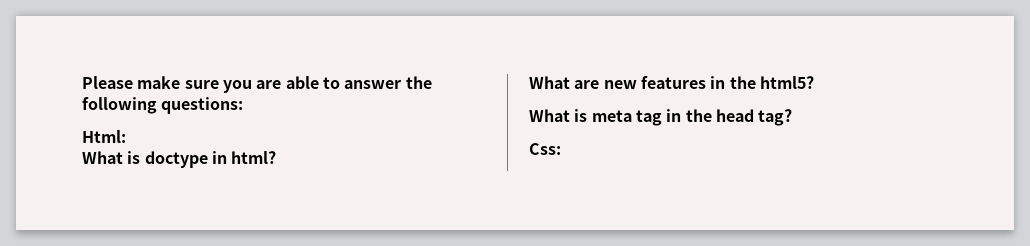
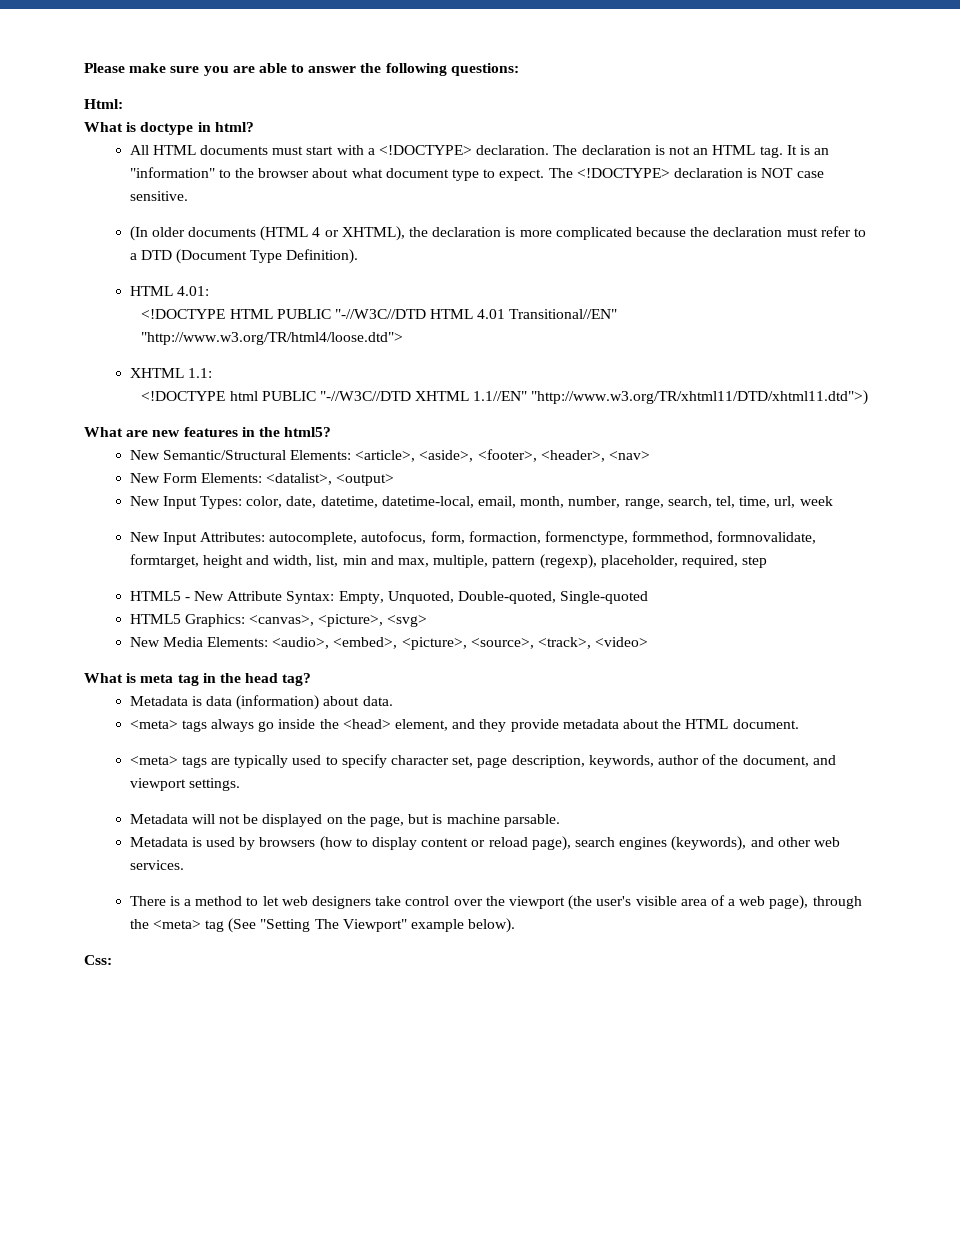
(277, 157) none -> [129,145,830,158] [129,167,824,181] [129,191,188,201] [129,226,866,241] [129,249,359,264] [129,286,209,296] [141,309,618,319] [141,332,404,345] [129,368,212,378] [141,390,869,405] // All HTML documents must start with a <!DOCTYPE> declaration. The declaration is not an HTML tag. It is an "information" to the browser about what document type to expect. The <!DOCTYPE> declaration is NOT case sensitive. // (In older documents (HTML 4 or XHTML), the declaration is more complicated because the declaration must refer to a DTD (Document Type Definition). // HTML 4.01: // <!DOCTYPE HTML PUBLIC "-//W3C//DTD HTML 4.01 Transitional//EN" "http://www.w3.org/TR/html4/loose.dtd"> // XHTML 1.1: // <!DOCTYPE html PUBLIC "-//W3C//DTD XHTML 1.1//EN" "http://www.w3.org/TR/xhtml11/DTD/xhtml11.dtd">)
(814, 82) none -> [129,449,651,462] [129,473,395,486] [129,496,833,509] [129,531,817,545] [129,554,768,569] [129,591,649,604] [129,614,428,627] [129,637,649,650] // New Semantic/Structural Elements: <article>, <aside>, <footer>, <header>, <nav> // New Form Elements: <datalist>, <output> // New Input Types: color, date, datetime, datetime-local, email, month, number, range, search, tel, time, url, week // New Input Attributes: autocomplete, autofocus, form, formaction, formenctype, formmethod, formnovalidate, formtarget, height and width, list, min and max, multiple, pattern (regexp), placeholder, required, step // HTML5 - New Attribute Syntax: Empty, Unquoted, Double-quoted, Single-quoted // HTML5 Graphics: <canvas>, <picture>, <svg> // New Media Elements: <audio>, <embed>, <picture>, <source>, <track>, <video>
(793, 117) none -> [129,695,393,710] [129,719,799,732] [129,754,836,768] [129,778,240,791] [129,814,560,827] [129,836,840,851] [129,860,184,870] [129,895,862,910] [129,918,516,933] // Metadata is data (information) about data. // <meta> tags always go inside the <head> element, and they provide metadata about the HTML document. // <meta> tags are typically used to specify character set, page description, keywords, author of the document, and viewport settings. // Metadata will not be displayed on the page, but is machine parsable. // Metadata is used by browsers (how to display content or reload page), search engines (keywords), and other web services. // There is a method to let web designers take control over the viewport (the user's visible area of a web page), through the <meta> tag (See "Setting The Viewport" example below).

